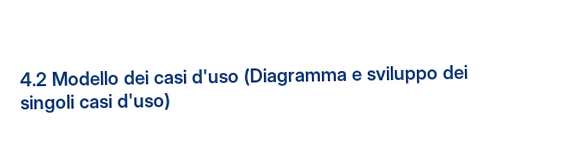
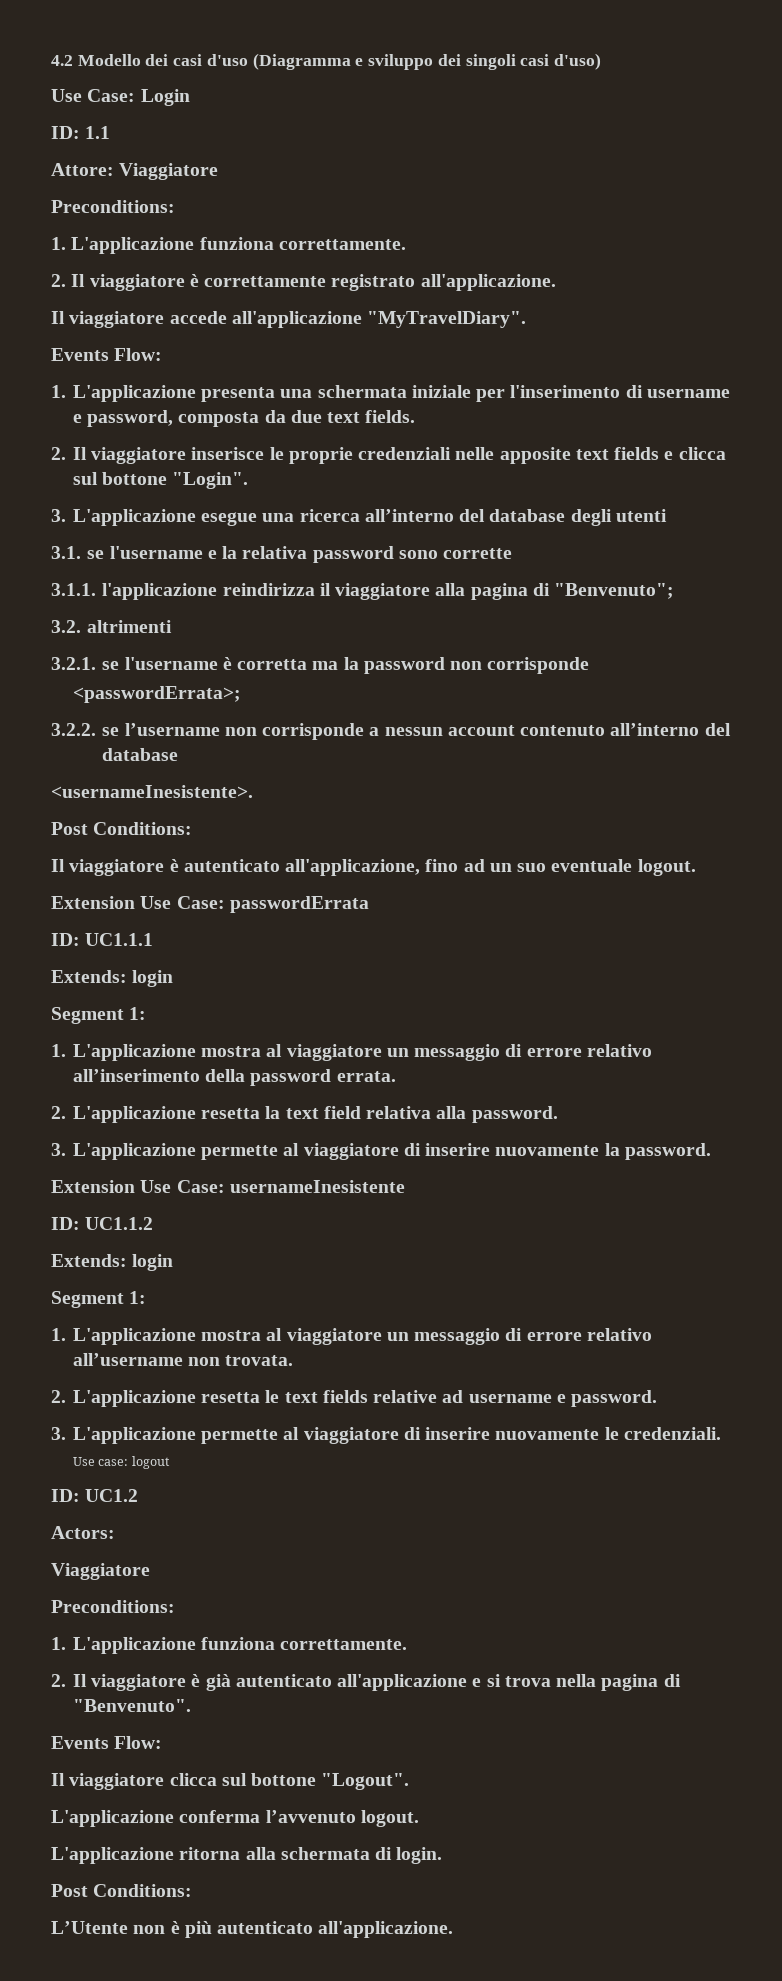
(171, 101) none -> [51,89,190,106] [51,126,111,139] [51,163,219,180] [51,200,175,213] [51,237,406,254] [51,274,556,291] [51,311,527,328] [51,348,163,361] [51,385,730,402] [72,410,416,427] [51,447,726,464] [72,472,249,489] [51,509,667,526] [51,546,513,563] [51,583,675,600] [51,620,173,633] [51,657,590,674] [72,686,241,703] [51,723,731,740] [102,748,179,761] [51,785,253,798] [51,822,193,835] [51,859,696,876] [51,896,369,913] [51,933,154,946] [51,970,174,987] [51,1007,147,1024] [51,1044,652,1061] [72,1069,396,1086] [51,1106,558,1123] [51,1143,711,1160] [51,1180,405,1193] [51,1217,154,1230] [51,1254,174,1271] [51,1291,147,1308] [51,1328,652,1345] [72,1353,294,1366] [51,1390,658,1407] [51,1427,721,1444] [72,1456,170,1469] [51,1489,139,1502] [51,1526,115,1539] [51,1563,150,1580] [51,1600,175,1613] [51,1637,408,1654] [51,1674,681,1691] [72,1699,191,1712] [51,1736,163,1749] [51,1773,410,1790] [51,1810,419,1827] [51,1847,443,1864] [51,1884,193,1897] [51,1921,454,1938] // Use Case: Login // ID: 1.1 // Attore: Viaggiatore // Preconditions: // 1. L'applicazione funziona correttamente. // 2. Il viaggiatore è correttamente registrato all'applicazione. // Il viaggiatore accede all'applicazione "MyTravelDiary". // Events Flow: // 1. L'applicazione presenta una schermata iniziale per l'inserimento di username e password, composta da due text fields. // 2. Il viaggiatore inserisce le proprie credenziali nelle apposite text fields e clicca sul bottone "Login". // 3. L'applicazione esegue una ricerca all’interno del database degli utenti // 3.1. se l'username e la relativa password sono corrette // 3.1.1. l'applicazione reindirizza il viaggiatore alla pagina di "Benvenuto"; // 3.2. altrimenti // 3.2.1. se l'username è corretta ma la password non corrisponde // <passwordErrata>; // 3.2.2. se l’username non corrisponde a nessun account contenuto all’interno del database // <usernameInesistente>. // Post Conditions: // Il viaggiatore è autenticato all'applicazione, fino ad un suo eventuale logout. // Extension Use Case: passwordErrata // ID: UC1.1.1 // Extends: login // Segment 1: // 1. L'applicazione mostra al viaggiatore un messaggio di errore relativo all’inserimento della password errata. // 2. L'applicazione resetta la text field relativa alla password. // 3. L'applicazione permette al viaggiatore di inserire nuovamente la password. // Extension Use Case: usernameInesistente // ID: UC1.1.2 // Extends: login // Segment 1: // 1. L'applicazione mostra al viaggiatore un messaggio di errore relativo all’username non trovata. // 2. L'applicazione resetta le text fields relative ad username e password. // 3. L'applicazione permette al viaggiatore di inserire nuovamente le credenziali. // Use case: logout // ID: UC1.2 // Actors: // Viaggiatore // Preconditions: // 1. L'applicazione funziona correttamente. // 2. Il viaggiatore è già autenticato all'applicazione e si trova nella pagina di "Benvenuto". // Events Flow: // Il viaggiatore clicca sul bottone "Logout". // L'applicazione conferma l’avvenuto logout. // L'applicazione ritorna alla schermata di login. // Post Conditions: // L’Utente non è più autenticato all'applicazione.

